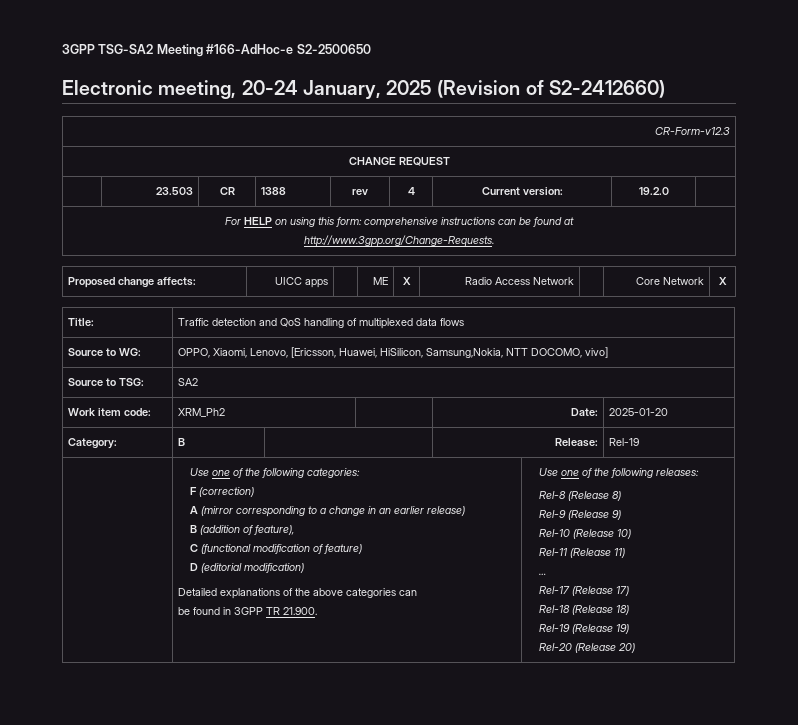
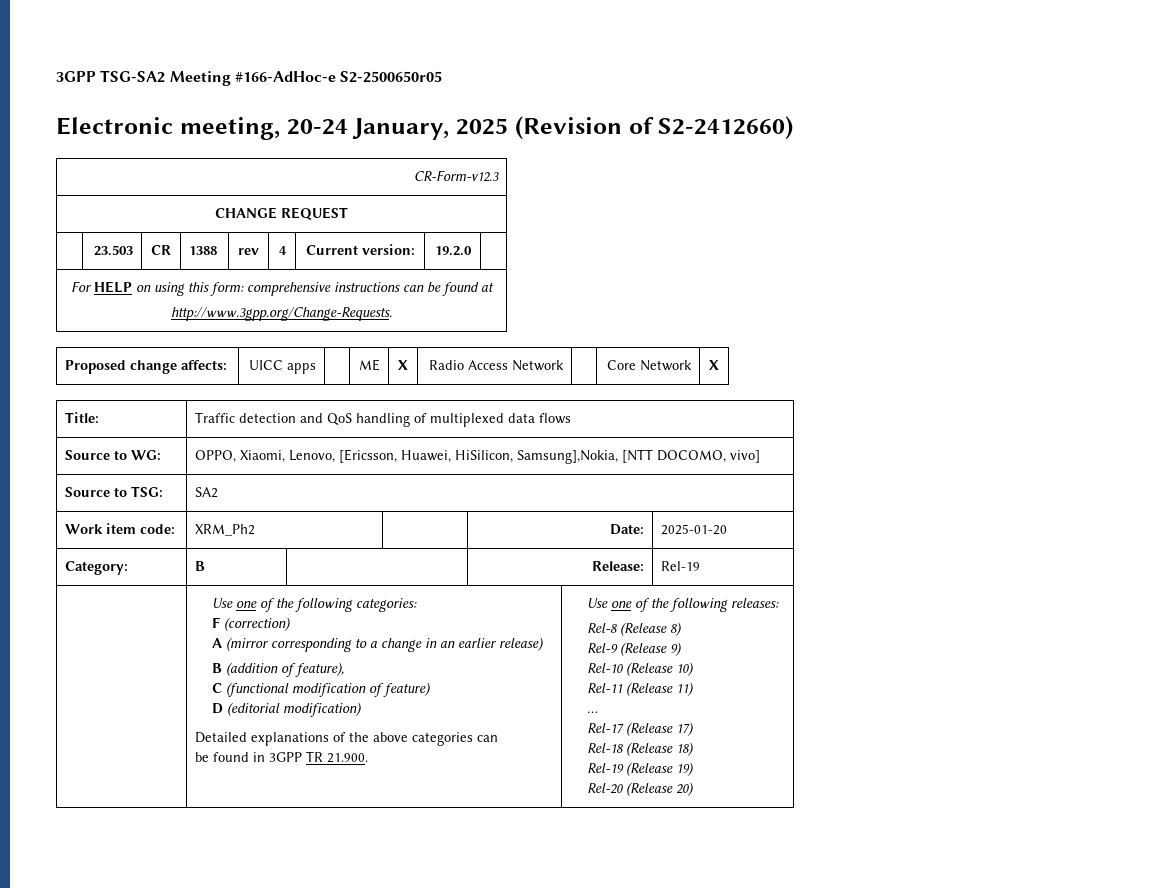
[296,44,371,54] S2-2500650 -> [340,71,443,83] S2-2500650r05
[425,348,528,358] Samsung,Nokia, NTT -> [516,449,653,464] Samsung],Nokia, [NTT

